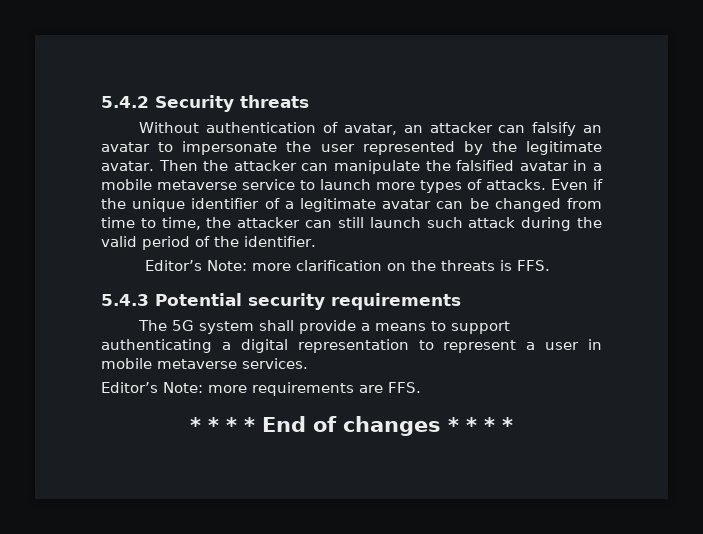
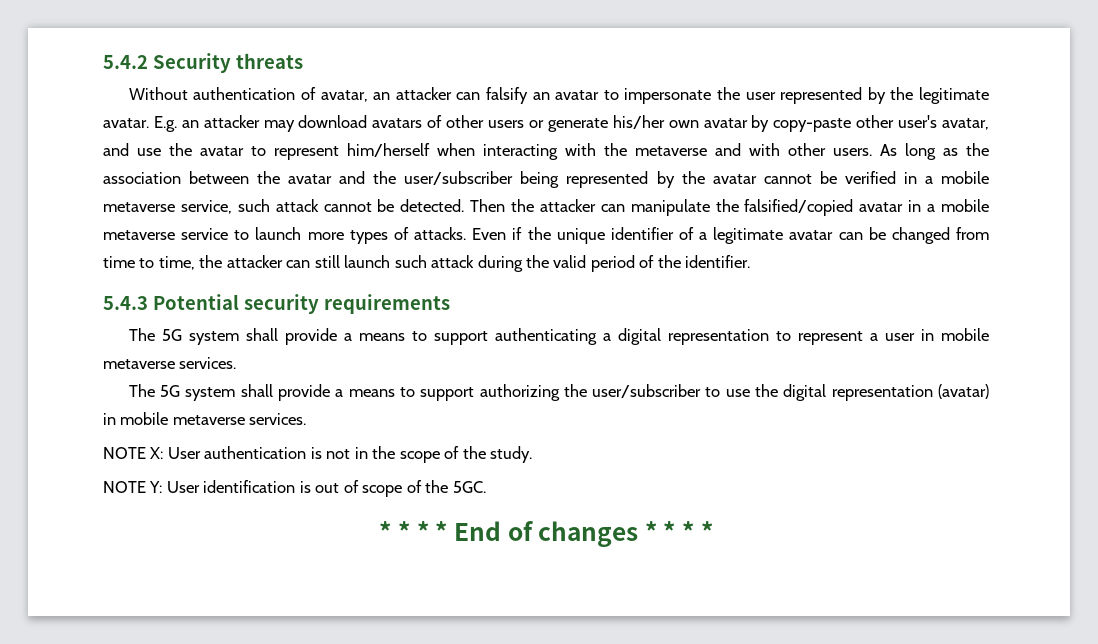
(154, 166) none -> [153,115,990,132] [103,143,989,160] [103,171,989,188] [103,199,465,214] E.g. an attacker may download avatars of other users or generate his/her own avatar by copy-paste other user's avatar, and use the avatar to represent him/herself when interacting with the metaverse and with other users. As long as the association between the avatar and the user/subscriber being represented by the avatar cannot be verified in a mobile metaverse service, such attack cannot be detected.
[456,160,515,171] falsified -> [744,199,854,216] falsified/copied
[144,260,550,271] // Editor’s Note: more clarification on the threats is FFS. -> (751, 261) none
[101,382,421,396] Editor’s Note: more requirements are FFS. -> [128,384,989,401] [103,412,307,425] [103,446,533,463] [103,480,486,497] The 5G system shall provide a means to support authorizing the user/subscriber to use the digital representation (avatar) in mobile metaverse services. // NOTE X: User authentication is not in the scope of the study. // NOTE Y: User identification is out of scope of the 5GC.

